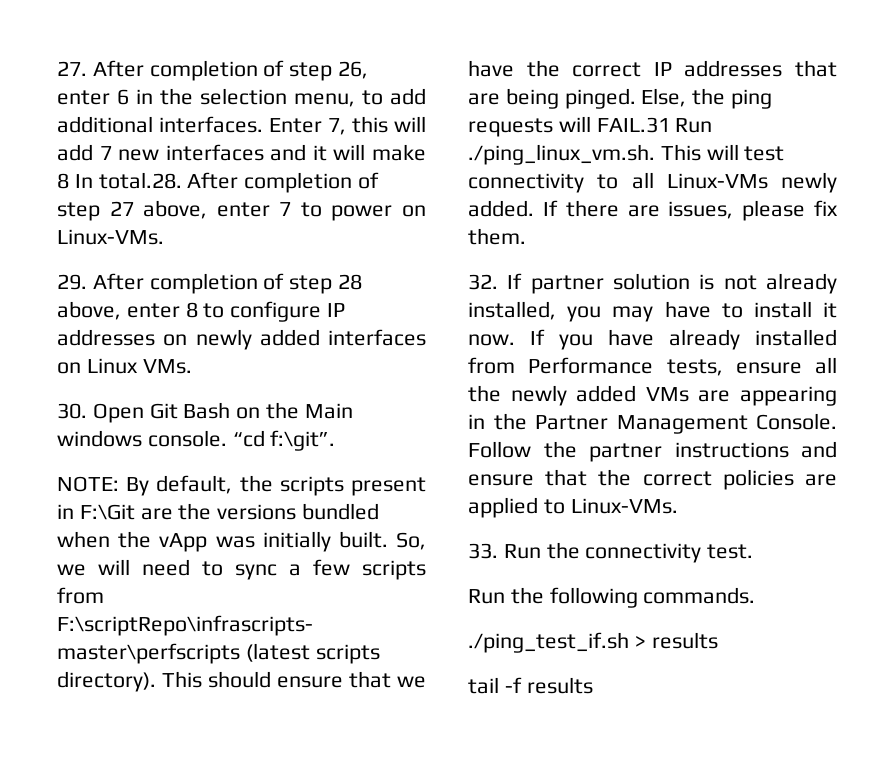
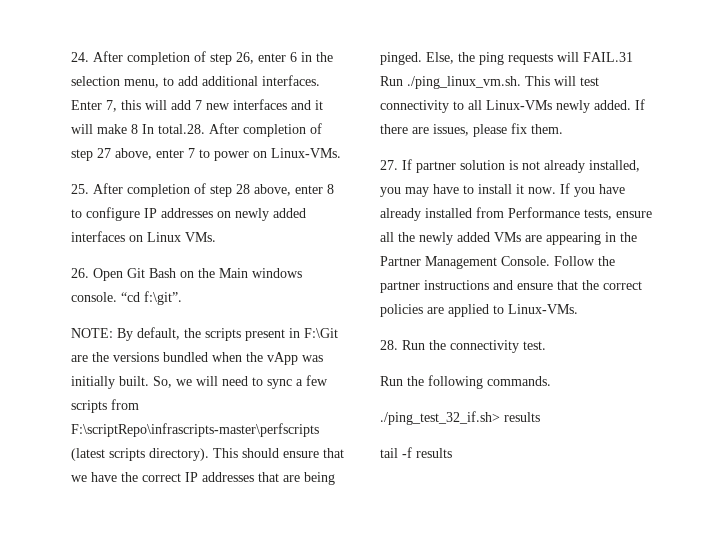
[57,61,87,76] 27. -> [71,52,89,62] 24.
[57,274,87,290] 29. -> [71,184,89,194] 25.
[57,403,87,419] 30. -> [71,268,89,278] 26.
[468,274,498,290] 32. -> [380,160,398,170] 27.
[468,543,498,559] 33. -> [380,340,398,350] 28.
[468,632,646,653] ./ping_test_if.sh > -> [380,411,500,425] ./ping_test_32_if.sh>

